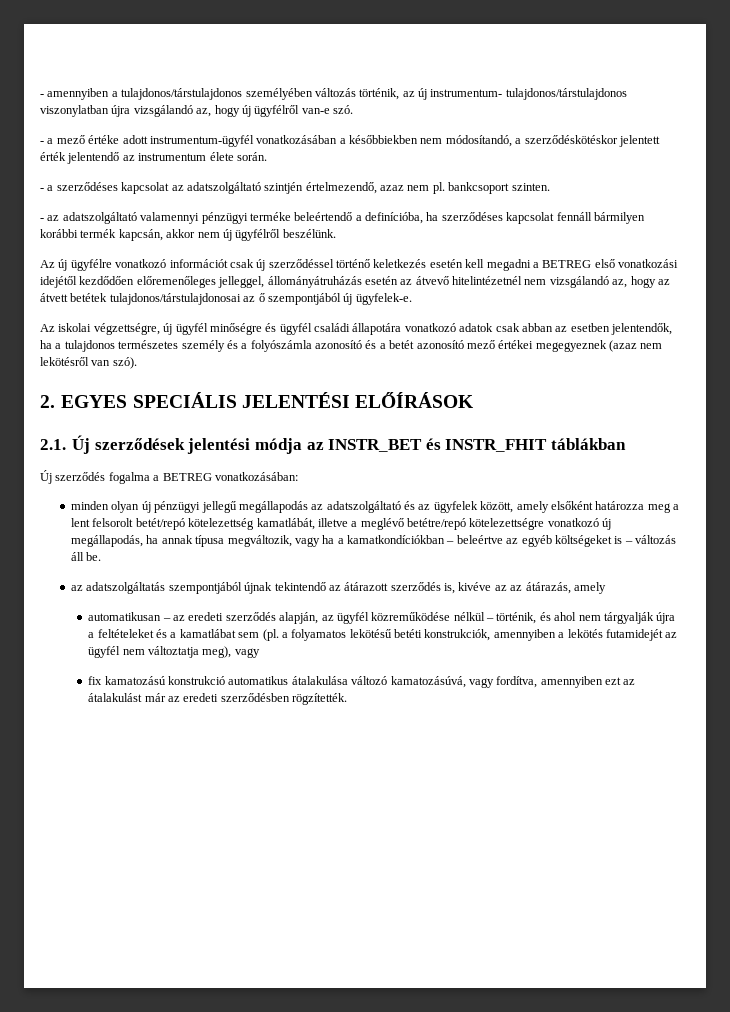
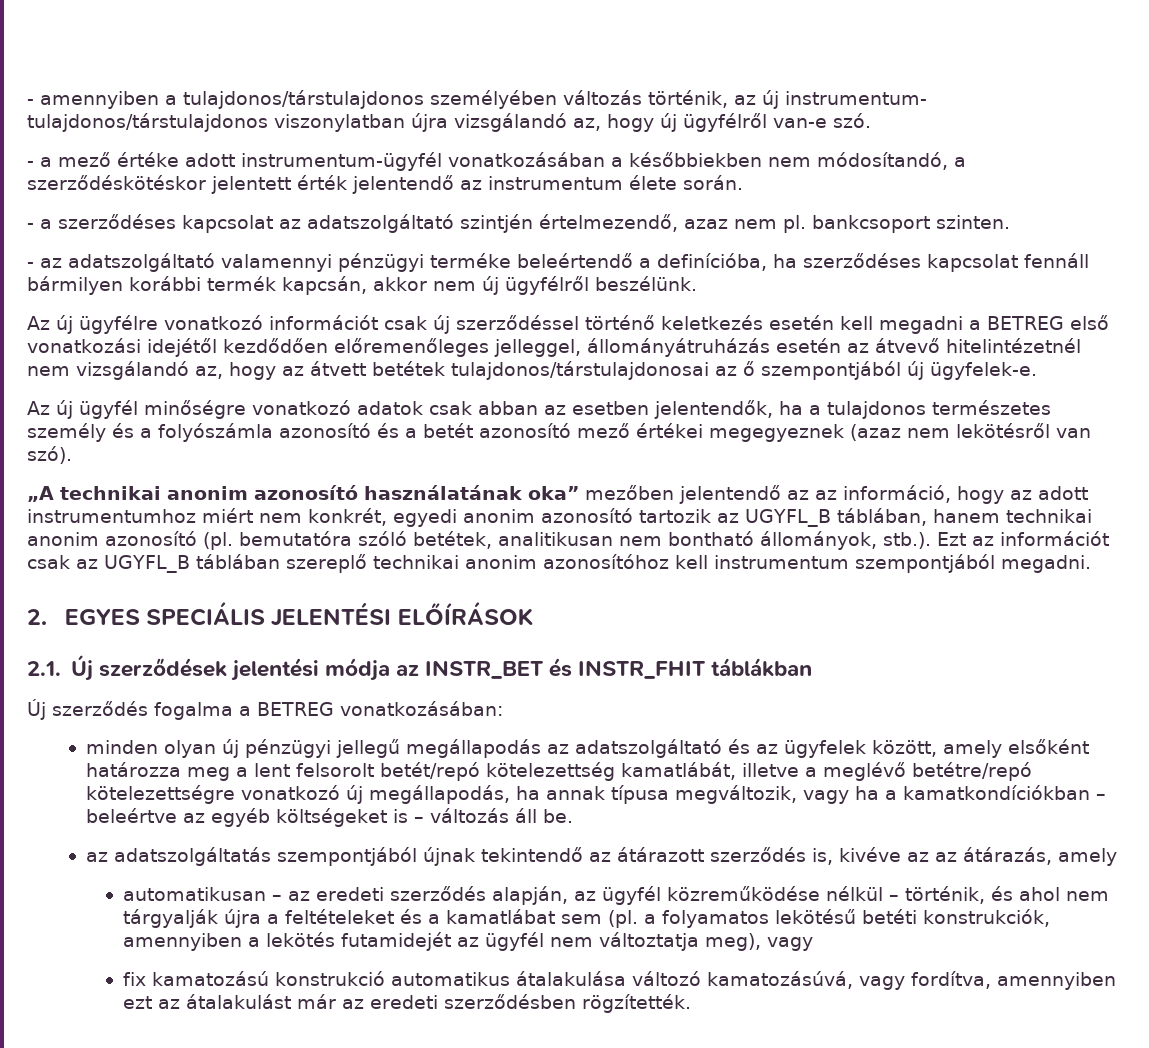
[58,323,160,335] iskolai végzettségre, -> (50, 408) none
[265,323,402,335] és ügyfél családi állapotára -> (246, 409) none
(137, 363) none -> [27,485,1088,504] [27,508,1092,527] [27,531,1109,550] [27,554,1091,573] // „A technikai anonim azonosító használatának oka” mezőben jelentendő az az információ, hogy az adott instrumentumhoz miért nem konkrét, egyedi anonim azonosító tartozik az UGYFL_B táblában, hanem technikai anonim azonosító (pl. bemutatóra szóló betétek, analitikusan nem bontható állományok, stb.). Ezt az információt csak az UGYFL_B táblában szereplő technikai anonim azonosítóhoz kell instrumentum szempontjából megadni.

